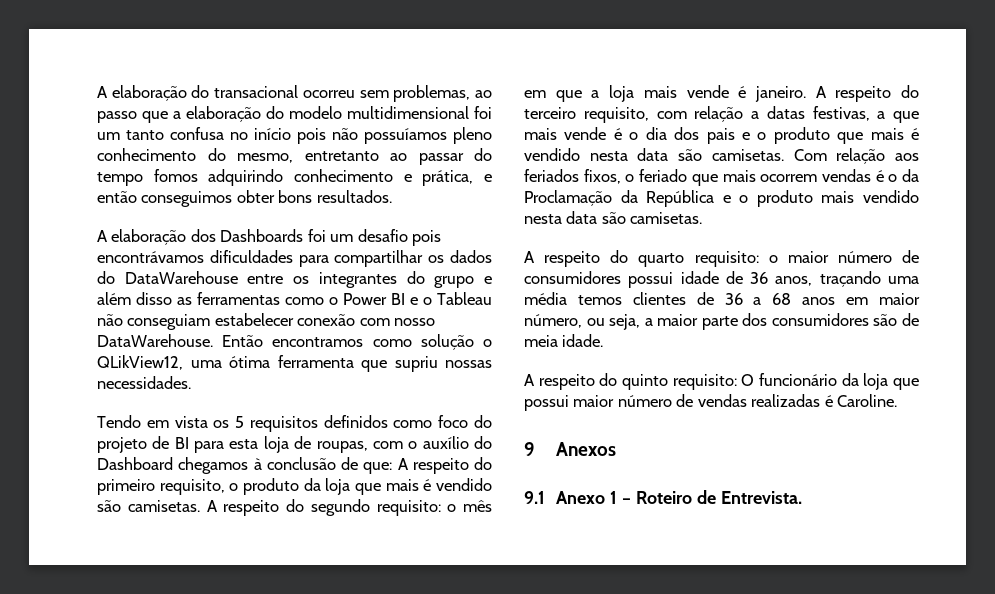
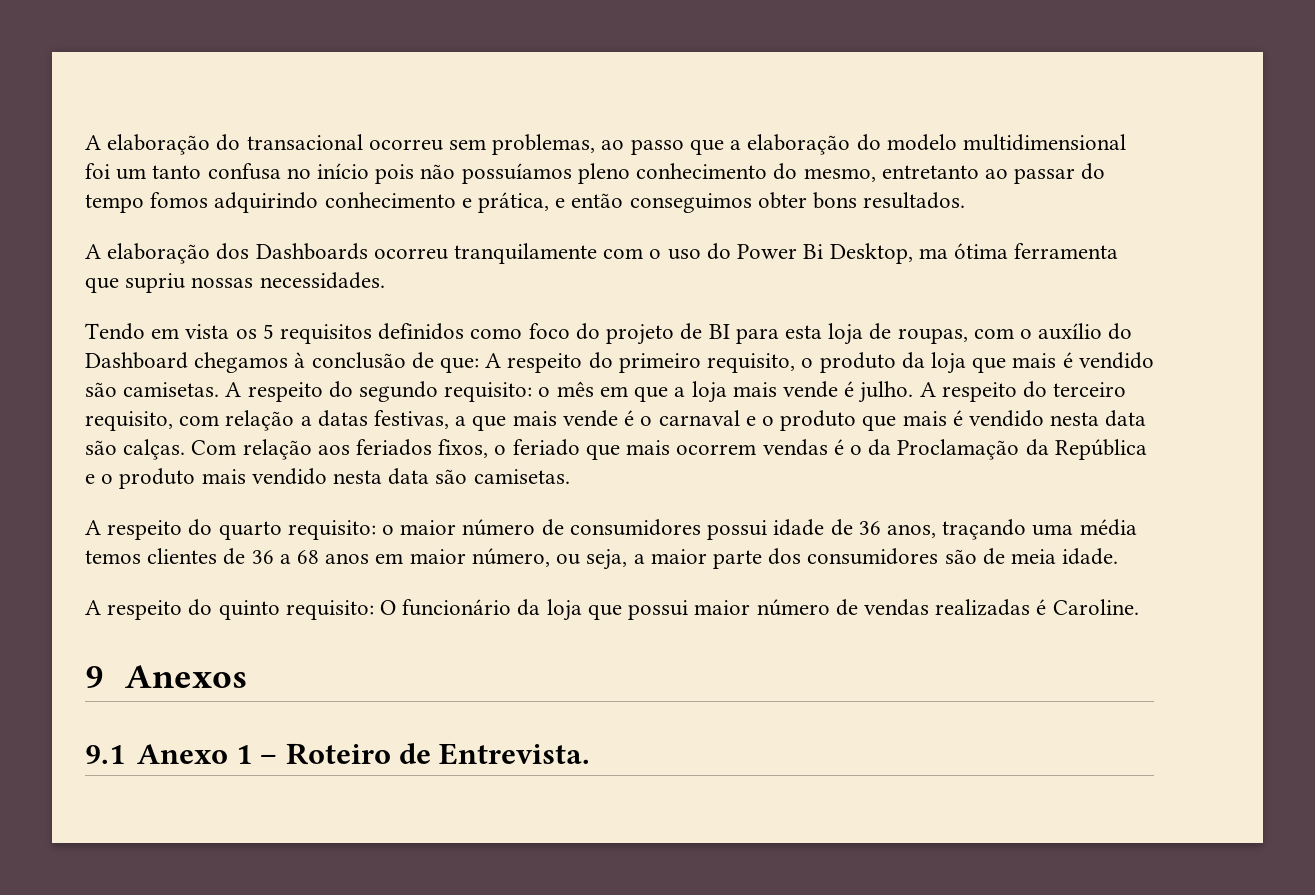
[307,229,442,246] [97,250,493,267] [97,271,492,288] [97,292,493,305] [97,313,436,330] [97,334,492,350] [97,355,222,370] foi um desafio pois encontrávamos dificuldades para compartilhar os dados do DataWarehouse entre os integrantes do grupo e além disso as ferramentas como o Power BI e o Tableau não conseguiam estabelecer conexão com nosso DataWarehouse. Então encontramos como solução o QLikView12, uma -> [373,243,948,264] ocorreu tranquilamente com o uso do Power Bi Desktop, ma
[754,86,806,102] janeiro. -> [858,381,914,403] julho.
[645,127,735,144] dia dos pais -> [658,410,740,426] carnaval
[711,149,784,161] camisetas. -> [123,439,186,460] calças.

